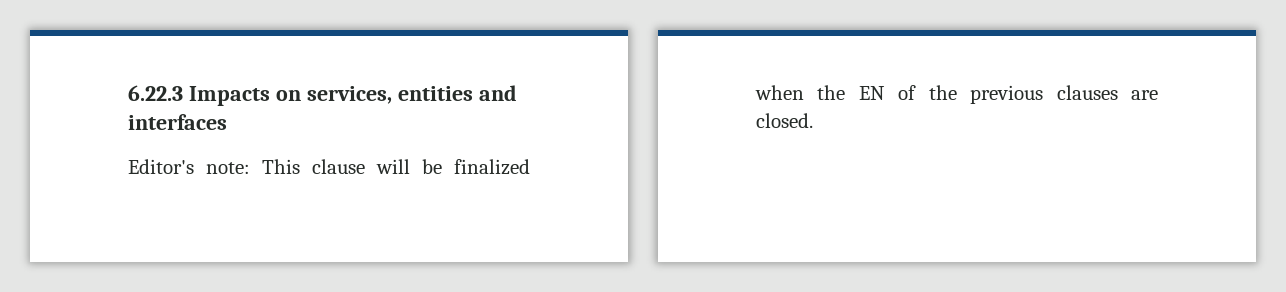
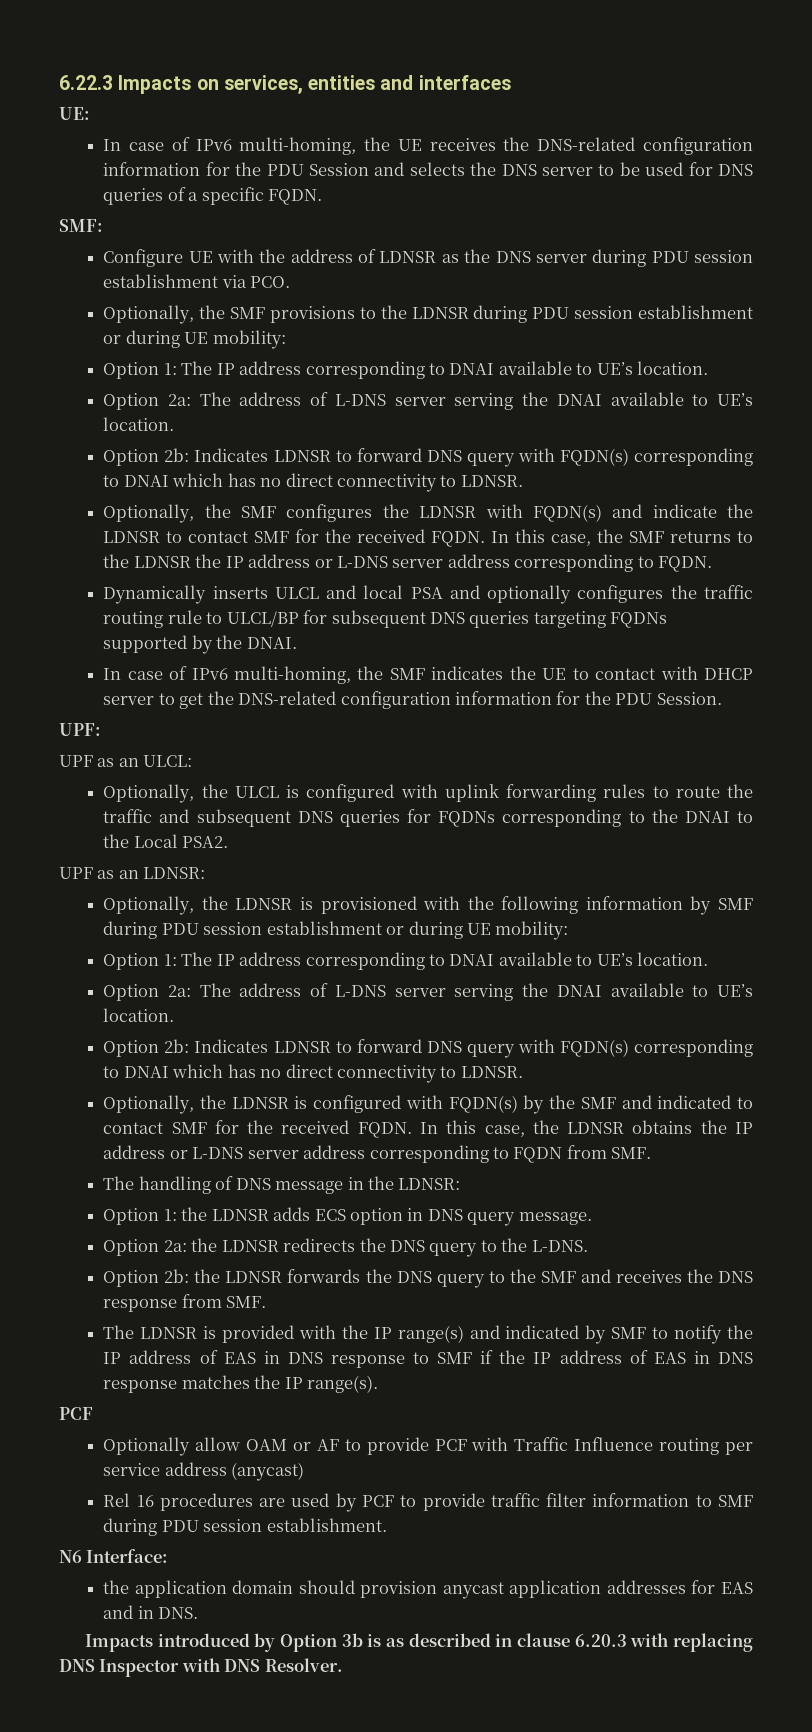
[128,159,530,175] [755,85,1158,104] [756,113,813,128] Editor's note: This clause will be finalized when the EN of the previous clauses are closed. -> [59,107,90,120] [103,137,753,155] [103,162,754,176] [103,187,323,205] [59,219,103,232] [103,249,753,267] [103,274,291,288] [103,305,754,324] [103,330,286,349] [103,361,709,379] [103,392,753,410] [103,417,175,431] [103,448,754,467] [103,473,523,492] [103,504,753,523] [103,529,753,547] [103,554,713,572] [103,585,754,604] [103,610,668,628] [103,635,297,654] [103,666,754,684] [103,691,722,709] [59,723,101,736] [59,755,193,767] [103,784,753,803] [103,809,754,827] [103,834,229,848] [59,867,206,879] [103,896,754,915] [103,921,569,940] [103,952,709,970] [103,983,753,1001] [103,1008,175,1022] [103,1039,754,1058] [103,1064,523,1083] [103,1095,753,1114] [103,1120,753,1138] [103,1145,652,1163] [103,1176,461,1194] [103,1207,592,1226] [103,1238,588,1257] [103,1269,753,1288] [103,1294,267,1312] [103,1325,754,1344] [103,1350,754,1368] [103,1375,379,1393] [59,1407,93,1420] [103,1437,753,1456] [103,1462,305,1481] [103,1493,754,1512] [103,1518,387,1536] [59,1549,169,1563] [103,1580,753,1599] [103,1605,199,1619] [84,1633,753,1652] [59,1658,343,1677] UE: // In case of IPv6 multi-homing, the UE receives the DNS-related configuration information for the PDU Session and selects the DNS server to be used for DNS queries of a specific FQDN. // SMF: // Configure UE with the address of LDNSR as the DNS server during PDU session establishment via PCO. // Optionally, the SMF provisions to the LDNSR during PDU session establishment or during UE mobility: // Option 1: The IP address corresponding to DNAI available to UE’s location. // Option 2a: The address of L-DNS server serving the DNAI available to UE’s location. // Option 2b: Indicates LDNSR to forward DNS query with FQDN(s) corresponding to DNAI which has no direct connectivity to LDNSR. // Optionally, the SMF configures the LDNSR with FQDN(s) and indicate the LDNSR to contact SMF for the received FQDN. In this case, the SMF returns to the LDNSR the IP address or L-DNS server address corresponding to FQDN. // Dynamically inserts ULCL and local PSA and optionally configures the traffic routing rule to ULCL/BP for subsequent DNS queries targeting FQDNs supported by the DNAI. // In case of IPv6 multi-homing, the SMF indicates the UE to contact with DHCP server to get the DNS-related configuration information for the PDU Session. // UPF: // UPF as an ULCL: // Optionally, the ULCL is configured with uplink forwarding rules to route the traffic and subsequent DNS queries for FQDNs corresponding to the DNAI to the Local PSA2. // UPF as an LDNSR: // Optionally, the LDNSR is provisioned with the following information by SMF during PDU session establishment or during UE mobility: // Option 1: The IP address corresponding to DNAI available to UE’s location. // Option 2a: The address of L-DNS server serving the DNAI available to UE’s location. // Option 2b: Indicates LDNSR to forward DNS query with FQDN(s) corresponding to DNAI which has no direct connectivity to LDNSR. // Optionally, the LDNSR is configured with FQDN(s) by the SMF and indicated to contact SMF for the received FQDN. In this case, the LDNSR obtains the IP address or L-DNS server address corresponding to FQDN from SMF. // The handling of DNS message in the LDNSR: // Option 1: the LDNSR adds ECS option in DNS query message. // Option 2a: the LDNSR redirects the DNS query to the L-DNS. // Option 2b: the LDNSR forwards the DNS query to the SMF and receives the DNS response from SMF. // The LDNSR is provided with the IP range(s) and indicated by SMF to notify the IP address of EAS in DNS response to SMF if the IP address of EAS in DNS response matches the IP range(s). // PCF // Optionally allow OAM or AF to provide PCF with Traffic Influence routing per service address (anycast) // Rel 16 procedures are used by PCF to provide traffic filter information to SMF during PDU session establishment. // N6 Interface: // the application domain should provision anycast application addresses for EAS and in DNS. // Impacts introduced by Option 3b is as described in clause 6.20.3 with replacing DNS Inspector with DNS Resolver.

